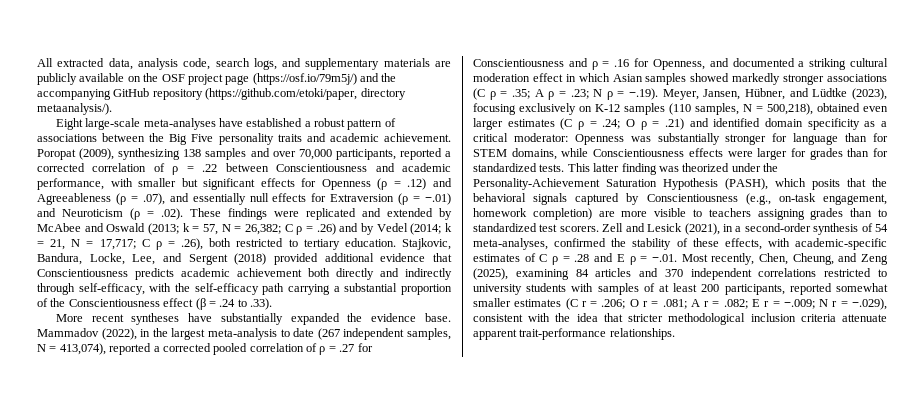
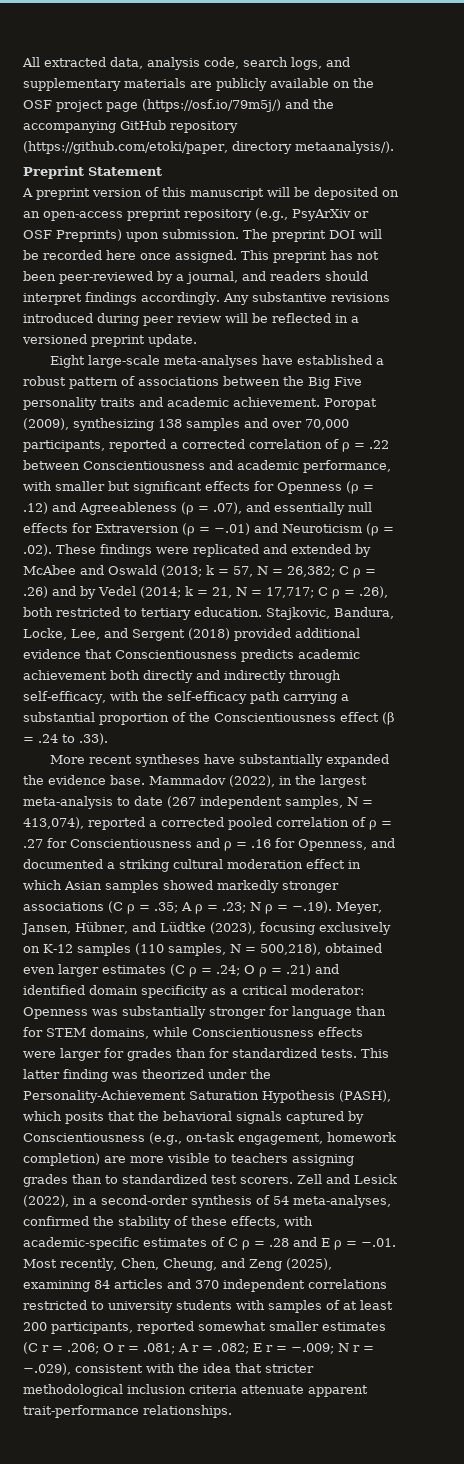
(112, 109) none -> [23,166,162,179] [22,187,399,200] [23,208,369,221] [23,229,382,242] [23,250,379,263] [23,271,368,284] [23,292,390,305] [23,313,359,326] [22,334,197,347] // Preprint Statement // A preprint version of this manuscript will be deposited on an open-access preprint repository (e.g., PsyArXiv or OSF Preprints) upon submission. The preprint DOI will be recorded here once assigned. This preprint has not been peer-reviewed by a journal, and readers should interpret findings accordingly. Any substantive revisions introduced during peer review will be reflected in a versioned preprint update.
[684,223,720,235] (2021), -> [23,1195,69,1207] (2022),

